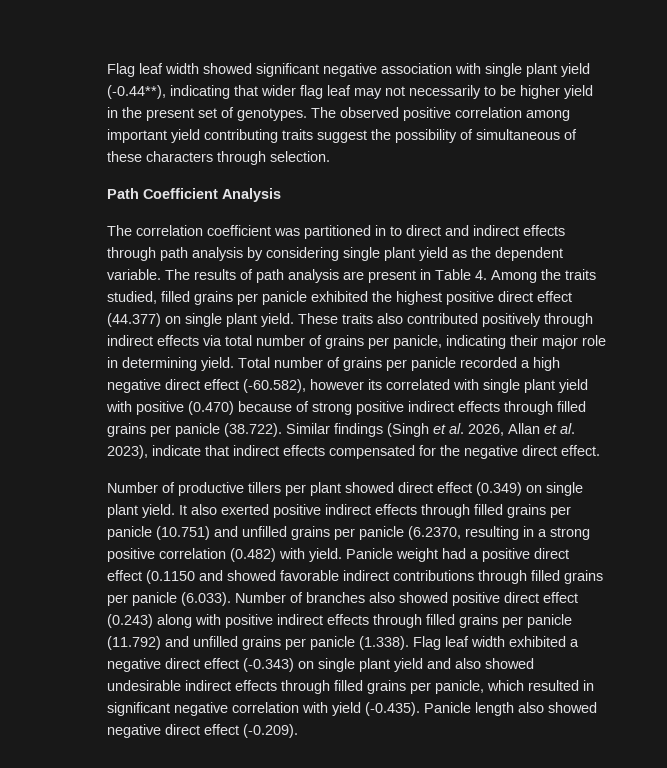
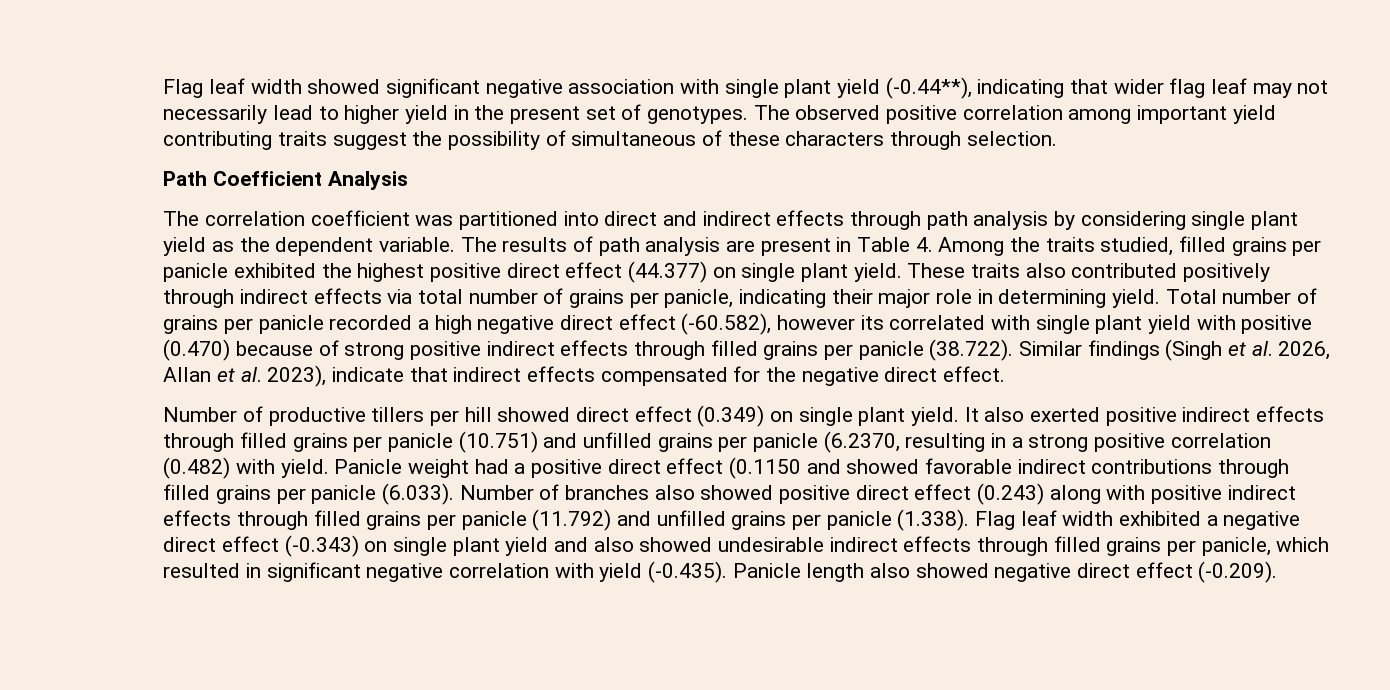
[483,85,516,96] to be -> [272,105,339,120] lead to
[374,225,402,236] in to -> [563,211,599,226] into
[309,482,341,496] plant -> [464,407,492,422] hill

